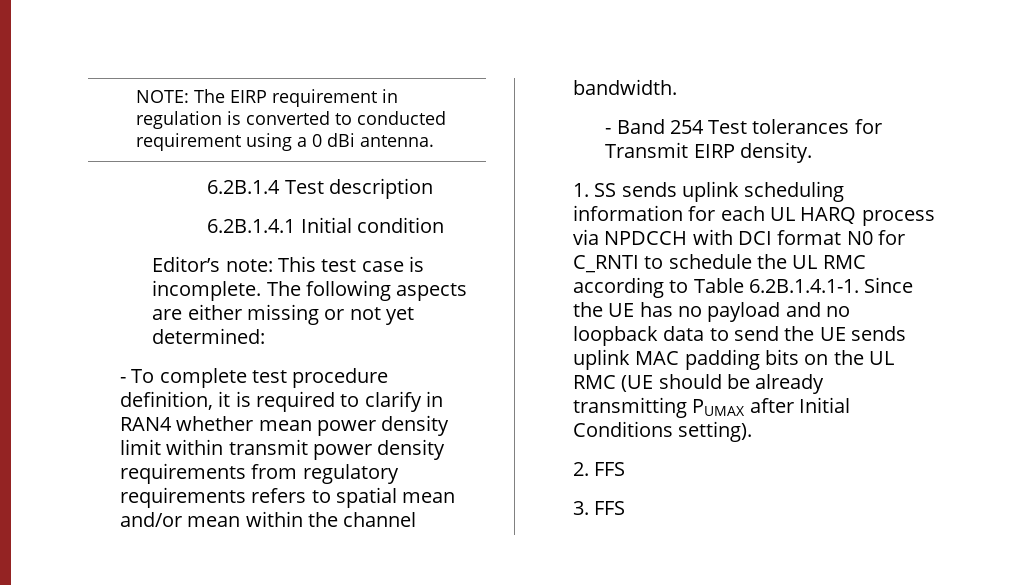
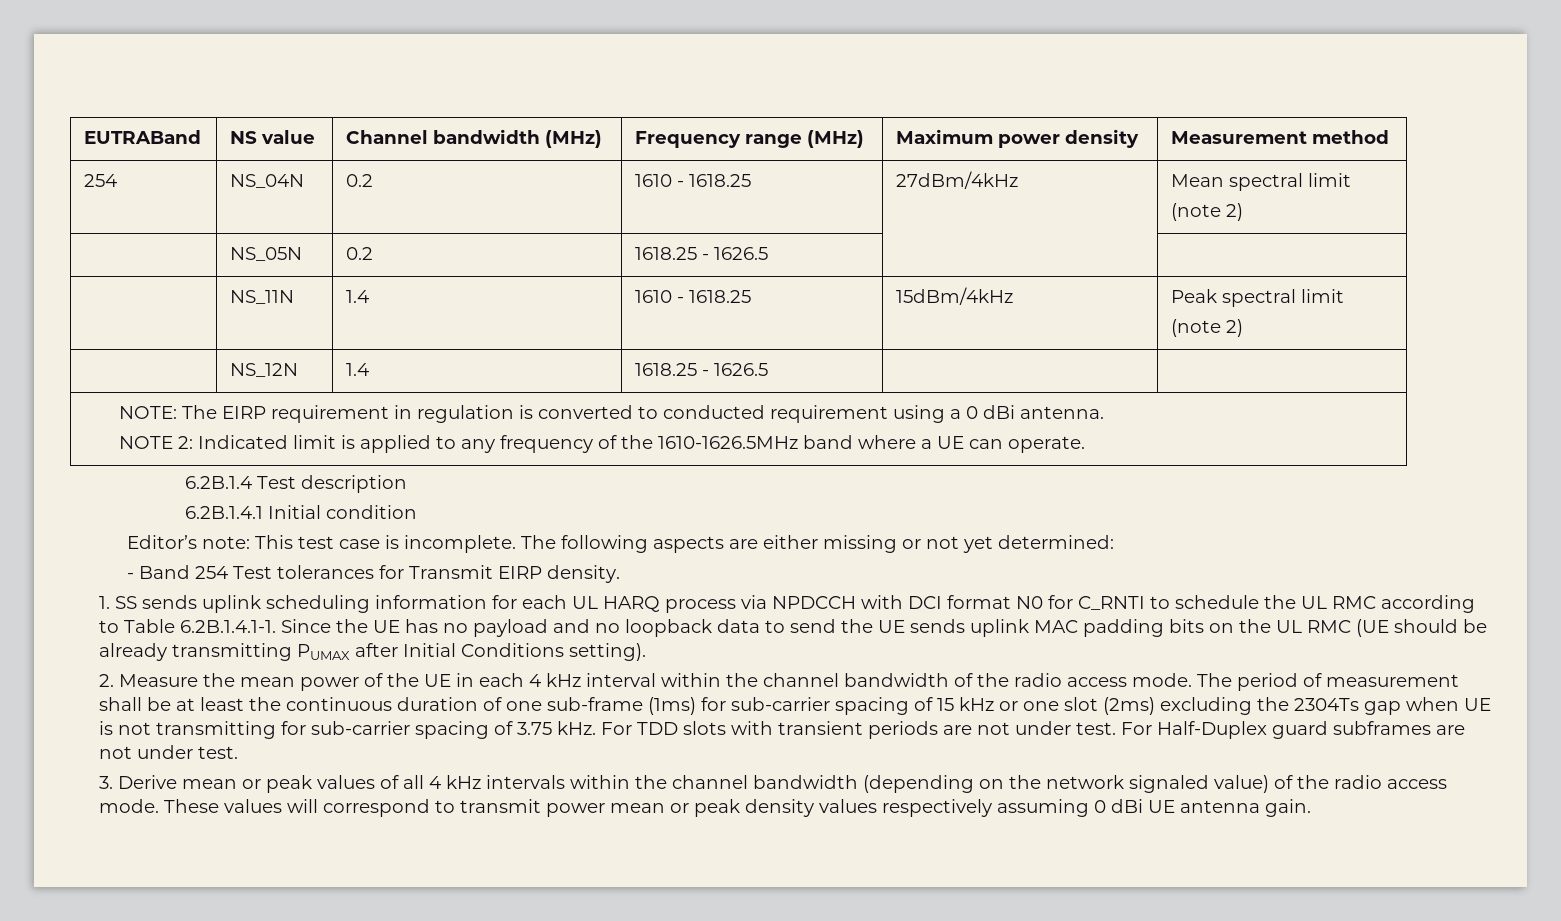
(136, 96) none -> [84,130,202,144] [230,130,316,144] [346,129,603,148] [635,130,865,148] [896,129,1140,148] [1171,130,1390,144] [84,174,118,187] [230,174,305,188] [346,174,374,187] [635,174,752,187] [896,171,1019,189] [1171,173,1352,191] [1171,203,1244,221] [230,247,303,261] [346,247,374,260] [635,247,769,260] [230,290,295,304] [346,290,370,303] [635,290,752,303] [896,287,1014,305] [1171,289,1345,307] [1171,319,1244,337] [230,363,299,377] [346,363,370,376] [635,363,769,376] EUTRABand | NS value | Channel bandwidth (MHz) | Frequency range (MHz) | Maximum power density | Measurement method // 254 | NS_04N | 0.2 | 1610 - 1618.25 | 27dBm/4kHz | Mean spectral limit // (note 2) // | NS_05N | 0.2 | 1618.25 - 1626.5 | | // | NS_11N | 1.4 | 1610 - 1618.25 | 15dBm/4kHz | Peak spectral limit // (note 2) // | NS_12N | 1.4 | 1618.25 - 1626.5 | | //
(435, 141) none -> [118,435,1085,453] // NOTE 2: Indicated limit is applied to any frequency of the 1610-1626.5MHz band where a UE can operate.
[120,368,389,388] [120,391,443,412] [120,415,450,436] [120,439,446,460] [120,463,399,484] [120,487,456,508] [120,511,417,527] [573,79,678,95] // - To complete test procedure definition, it is required to clarify in RAN4 whether mean power density limit within transmit power density requirements from regulatory requirements refers to spatial mean and/or mean within the channel bandwidth. -> (1115, 542) none
[594,462,626,476] [573,501,626,515] FFS // 3. FFS -> [118,673,1459,691] [98,697,1491,715] [98,721,1465,739] [98,745,238,759] [98,775,1447,793] [98,799,1311,817] Measure the mean power of the UE in each 4 kHz interval within the channel bandwidth of the radio access mode. The period of measurement shall be at least the continuous duration of one sub-frame (1ms) for sub-carrier spacing of 15 kHz or one slot (2ms) excluding the 2304Ts gap when UE is not transmitting for sub-carrier spacing of 3.75 kHz. For TDD slots with transient periods are not under test. For Half-Duplex guard subframes are not under test. // 3. Derive mean or peak values of all 4 kHz intervals within the channel bandwidth (depending on the network signaled value) of the radio access mode. These values will correspond to transmit power mean or peak density values respectively assuming 0 dBi UE antenna gain.

